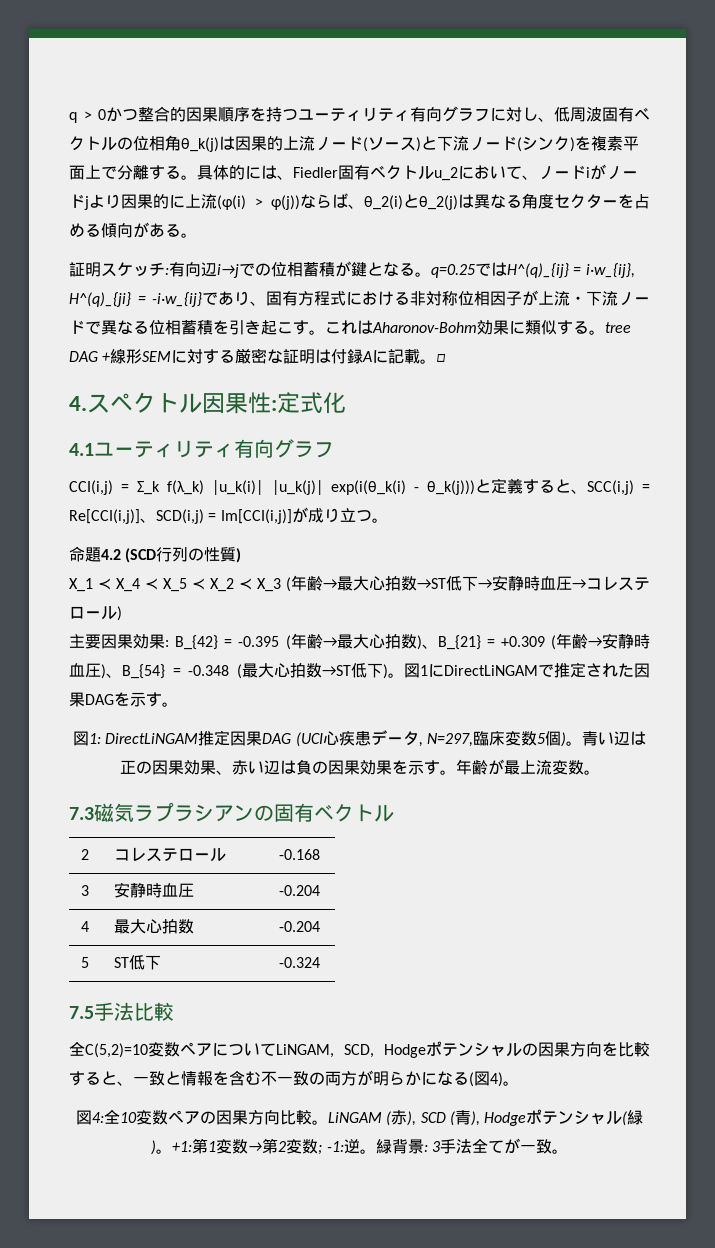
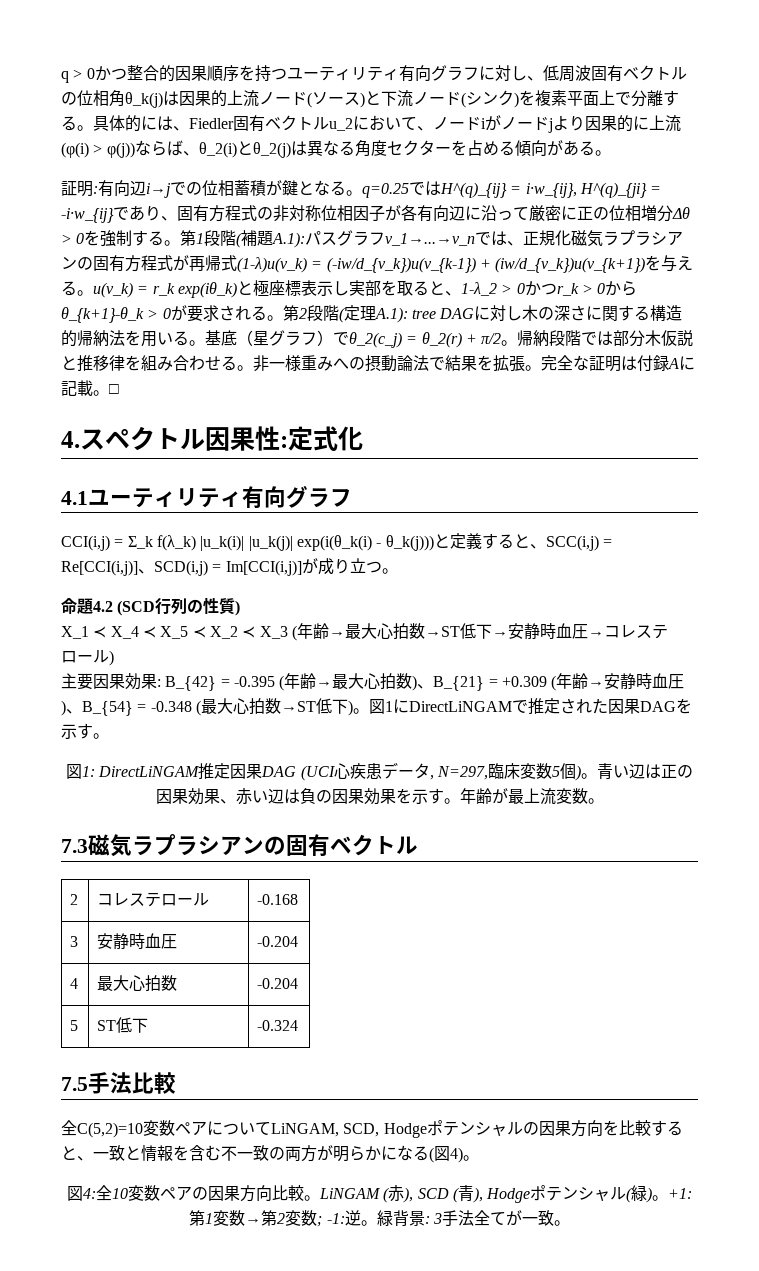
[101,262,165,277] スケッチ -> (93, 189) none
[346,291,410,306] における -> [257,207,273,220] の
[538,291,650,306] [69,320,631,335] [69,348,268,364] 上流・下流ノードで異なる位相蓄積を引き起こす。これはAharonov-Bohm効果に類似する。tree DAG +線形SEMに対する厳密 -> [401,205,690,222] [61,230,684,248] [61,255,694,273] [61,280,638,298] [61,305,683,323] [61,330,694,348] [61,355,573,372] 各有向辺に沿って厳密に正の位相増分Δθ > 0を強制する。第1段階(補題A.1):パスグラフv_1→...→v_nでは、正規化磁気ラプラシアンの固有方程式が再帰式(1-λ)u(v_k) = (-iw/d_{v_k})u(v_{k-1}) + (iw/d_{v_k})u(v_{k+1})を与える。u(v_k) = r_k exp(iθ_k)と極座標表示し実部を取ると、1-λ_2 > 0かつr_k > 0からθ_{k+1}-θ_k > 0が要求される。第2段階(定理A.1): tree DAGに対し木の深さに関する構造的帰納法を用いる。基底（星グラフ）でθ_2(c_j) = θ_2(r) + π/2。帰納段階では部分木仮説と推移律を組み合わせる。非一様重みへの摂動論法で結果を拡張。完全

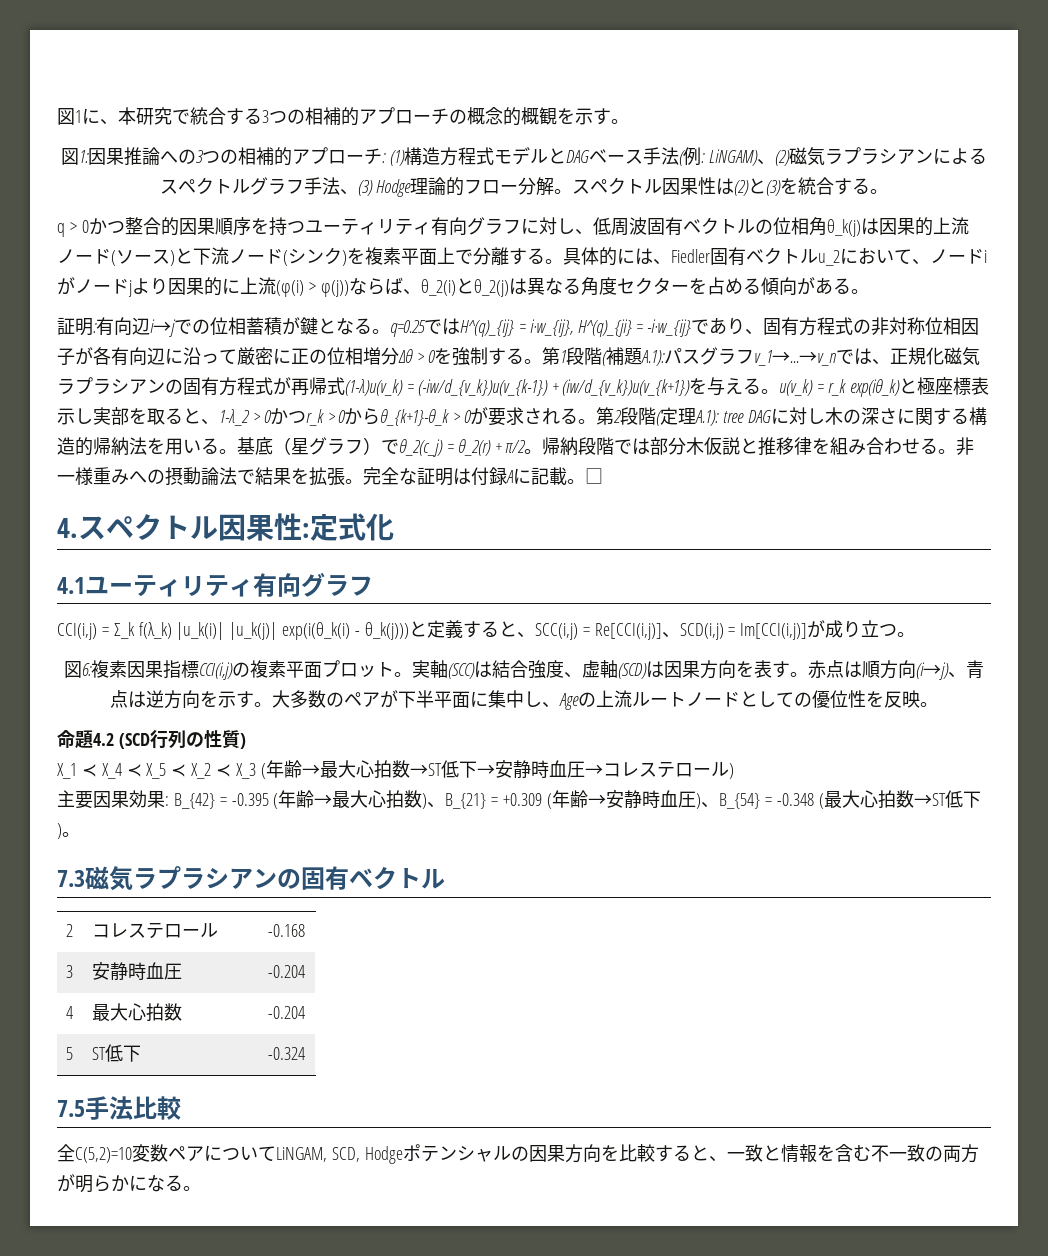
(61, 77) none -> [57,107,629,126] [61,147,987,166] [159,177,889,197] 図1に、本研究で統合する3つの相補的アプローチの概念的概観を示す。 // 図1:因果推論への3つの相補的アプローチ: (1)構造方程式モデルとDAGベース手法(例: LiNGAM)、(2)磁気ラプラシアンによるスペクトルグラフ手法、(3) Hodge理論的フロー分解。スペクトル因果性は(2)と(3)を統合する。 //
(398, 571) none -> [64,660,984,680] [110,690,938,710] // 図6:複素因果指標CCI(i,j)の複素平面プロット。実軸(SCC)は結合強度、虚軸(SCD)は因果方向を表す。赤点は順方向(i→j)、青点は逆方向を示す。大多数のペアが下半平面に集中し、Ageの上流ルートノードとしての優位性を反映。
[368,698,692,715] [61,723,109,739] [66,762,693,781] [155,788,604,805] 図1にDirectLiNGAMで推定された因果DAGを示す。 // 図1: DirectLiNGAM推定因果DAG (UCI心疾患データ, N=297,臨床変数5個)。青い辺は正の因果効果、赤い辺は負の因果効果を示す。年齢が最上流変数。 -> (80, 834) none
[429,1146,479,1163] [66,1185,693,1203] [189,1210,554,1227] (図4)。 // 図4:全10変数ペアの因果方向比較。LiNGAM (赤), SCD (青), Hodgeポテンシャル(緑)。+1:第1変数→第2変数; -1:逆。緑背景: 3手法全てが一致 -> (183, 1183) none

